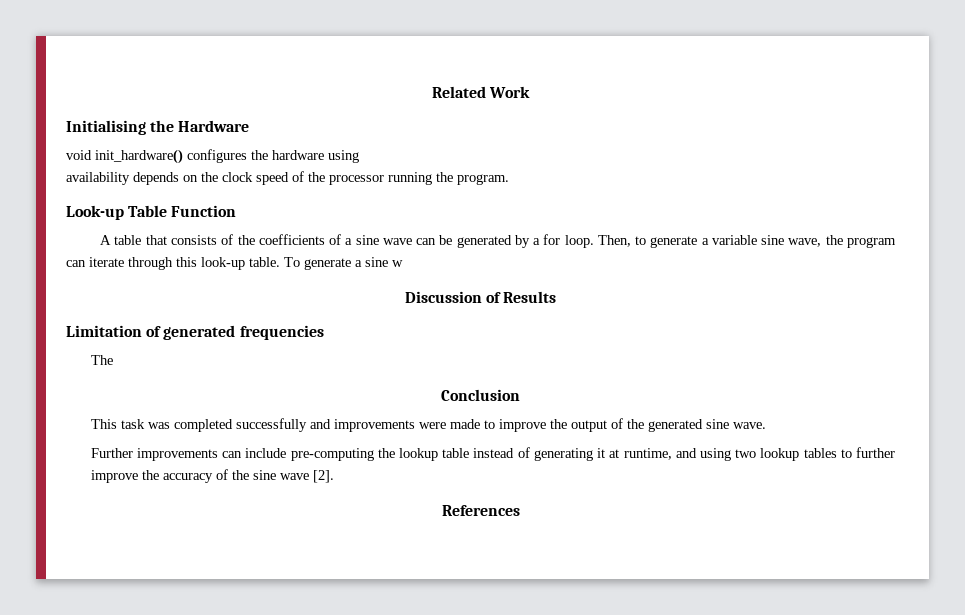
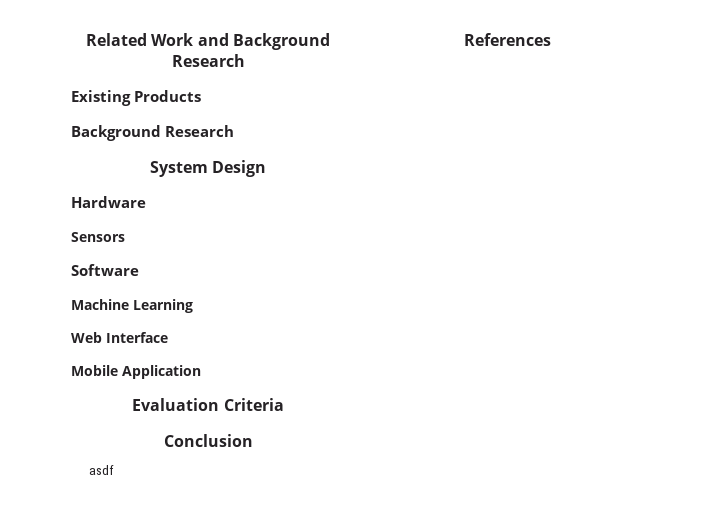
[66,120,250,135] [66,149,359,164] [66,171,509,185] [66,205,237,220] [100,234,896,248] [66,257,403,270] [404,291,557,303] [66,325,324,340] [90,355,113,365] [441,389,520,401] [90,418,766,432] [90,447,896,461] [90,469,334,483] // Initialising the Hardware // void init_hardware() configures the hardware using // availability depends on the clock speed of the processor running the program. // Look-up Table Function // A table that consists of the coefficients of a sine wave can be generated by a for loop. Then, to generate a variable sine wave, the program can iterate through this look-up table. To generate a sine w // Discussion of Results // Limitation of generated frequencies // The // Conclusion // This task was completed successfully and improvements were made to improve the output of the generated sine wave. // Further improvements can include pre-computing the lookup table instead of generating it at runtime, and using two lookup tables to further improve the accuracy of the sine wave [2]. -> [197,33,330,50] [171,54,245,67] [71,90,202,106] [71,125,235,141] [149,160,267,177] [71,196,146,208] [71,232,125,242] [71,264,139,276] [71,299,193,313] [71,332,168,343] [71,365,201,379] [132,398,284,411] [163,434,253,447] [89,465,115,475] and Background Research // Existing Products // Background Research // System Design // Hardware // Sensors // Software // Machine Learning // Web Interface // Mobile Application // Evaluation Criteria // Conclusion // asdf

